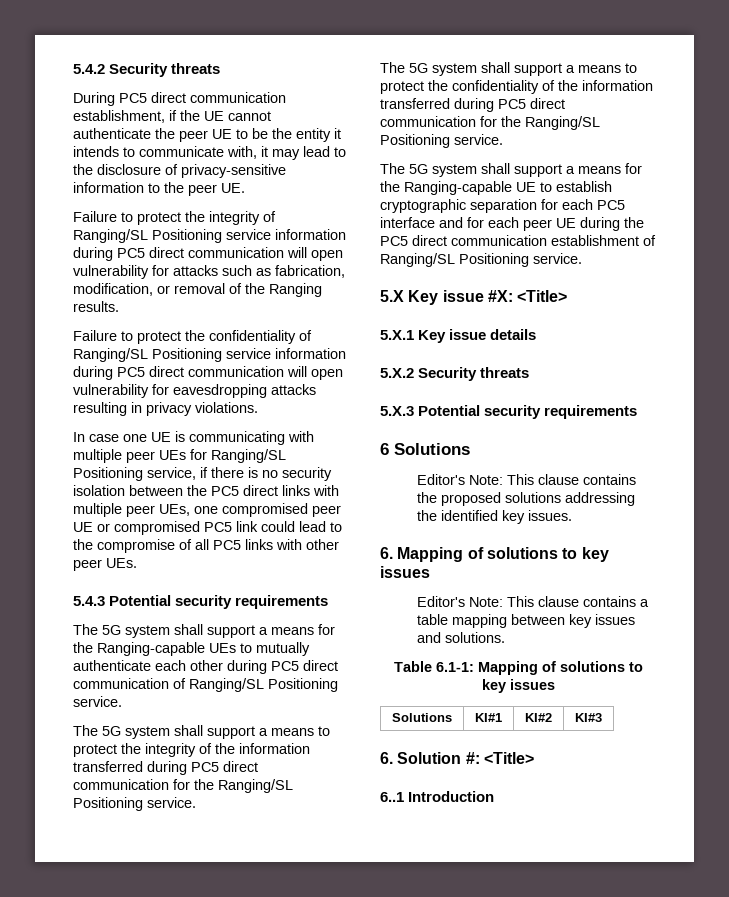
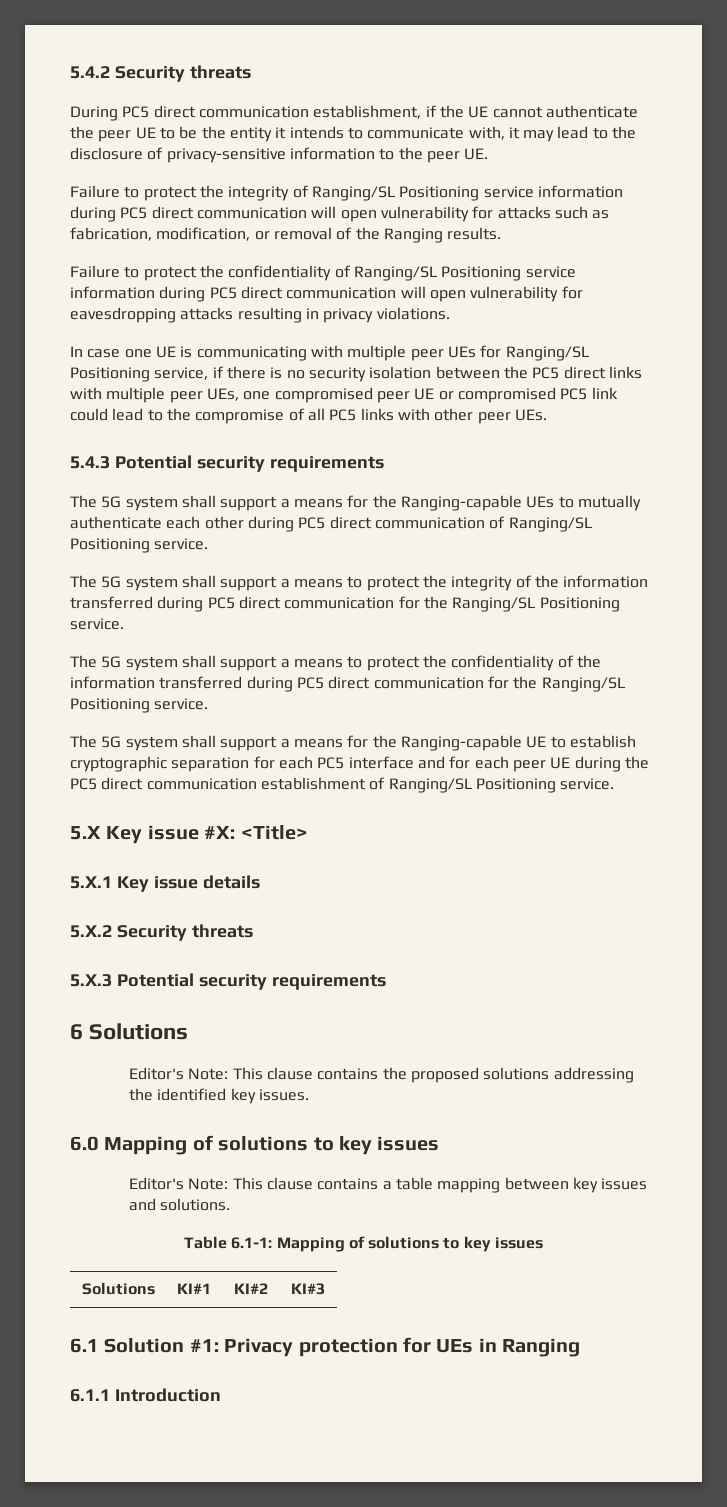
[380,547,393,559] 6. -> [70,1136,99,1151] 6.0
[380,752,534,764] [380,792,404,802] 6. Solution #: <Title> // 6..1 -> [70,1337,581,1357] [70,1389,110,1402] 6.1 Solution #1: Privacy protection for UEs in Ranging // 6.1.1

